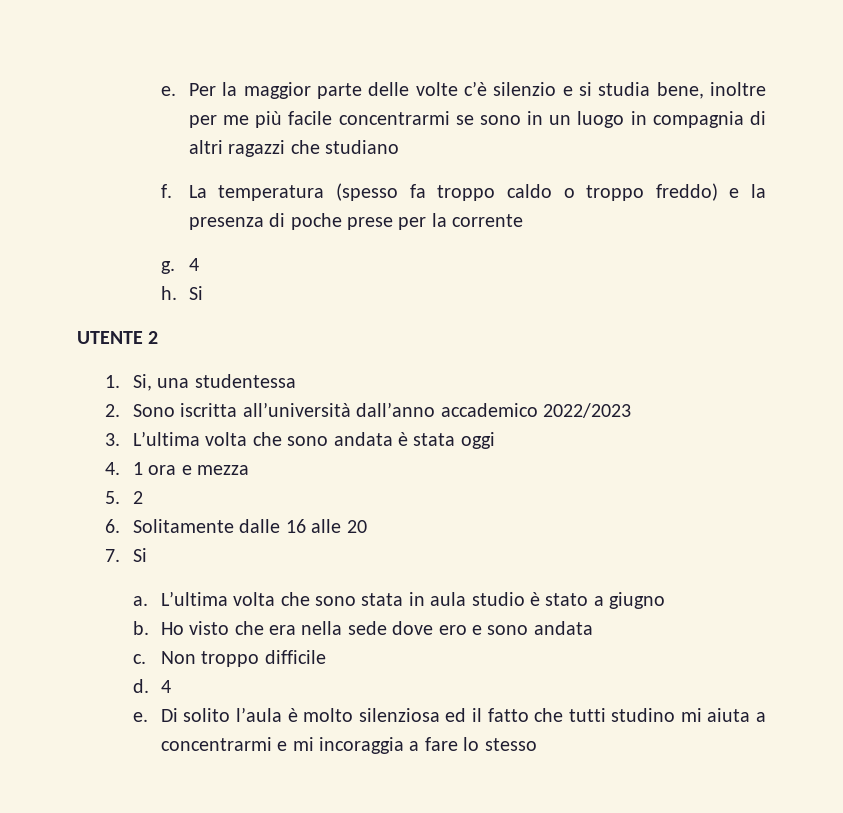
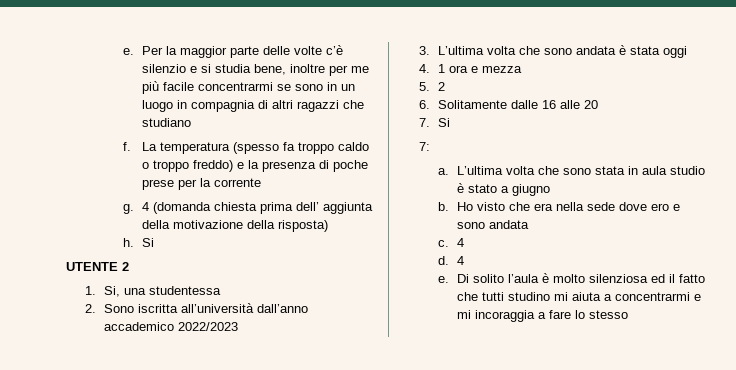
(199, 264) none -> [152,202,373,214] [141,220,328,232] (domanda chiesta prima dell’ aggiunta della motivazione della risposta)
(147, 555) none -> [418,142,430,151] // 7:
[160,650,326,667] Non troppo difficile -> [456,238,464,247] 4

